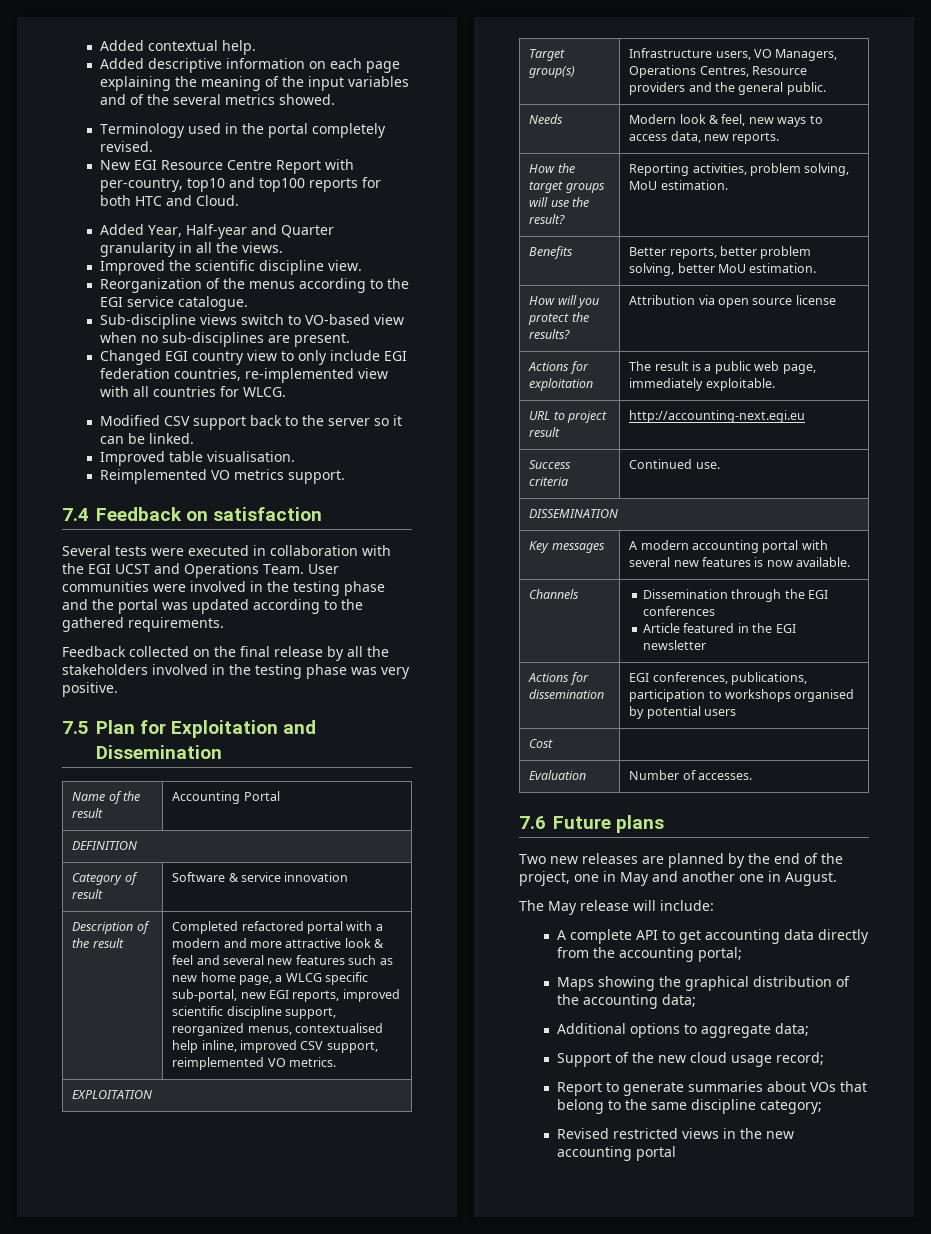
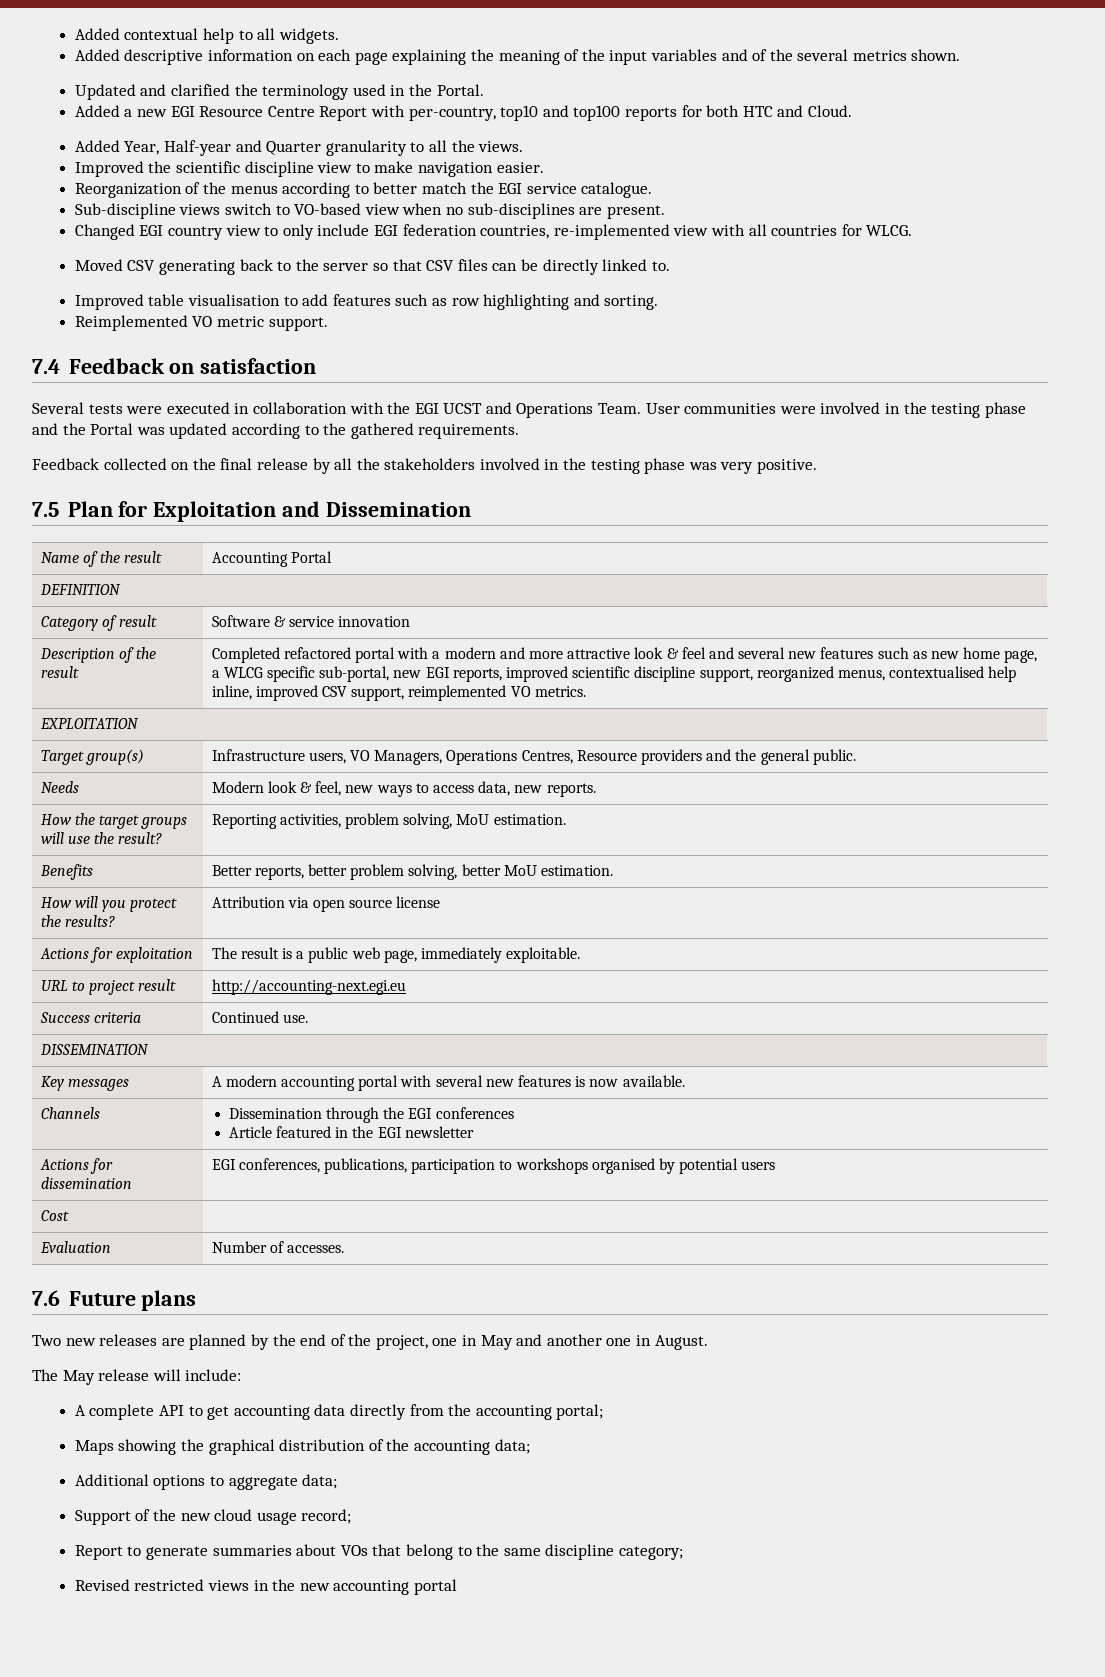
[221,40,256,55] help. -> [203,28,339,44] help to all widgets.
[278,94,335,105] [99,123,386,138] [99,141,153,152] [99,160,130,170] showed. // Terminology used in the portal completely revised. // New -> [911,49,961,61] [74,84,484,100] [74,105,168,117] shown. // Updated and clarified the terminology used in the Portal. // Added a new
[178,242,192,253] in -> [410,142,425,152] to
[327,260,362,271] view. -> [317,161,544,177] view to make navigation easier.
(383, 284) none -> [373,182,467,194] better match
[99,415,246,430] Modified CSV support -> [74,259,236,275] Moved CSV generating
[392,415,402,426] [99,433,194,444] [99,451,295,466] it can be linked. // Improved table visualisation. -> [392,259,670,275] [74,294,659,310] that CSV files can be directly linked to. // Improved table visualisation to add features such as row highlighting and sorting.
[233,469,284,480] metrics -> [217,316,265,327] metric
[118,599,158,614] portal -> [90,423,134,435] Portal

